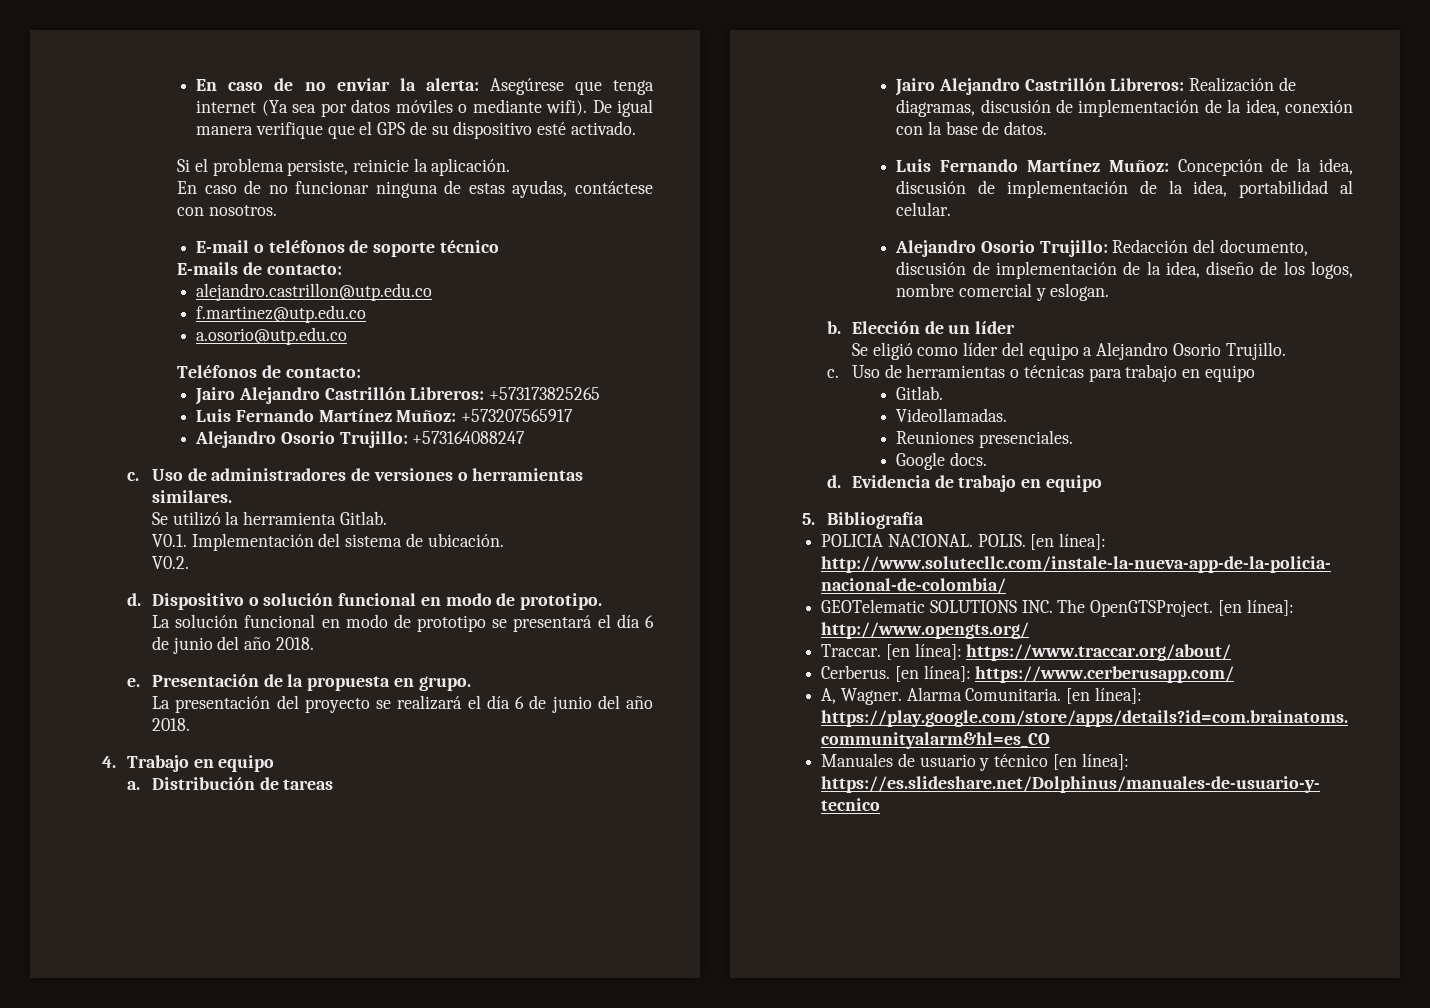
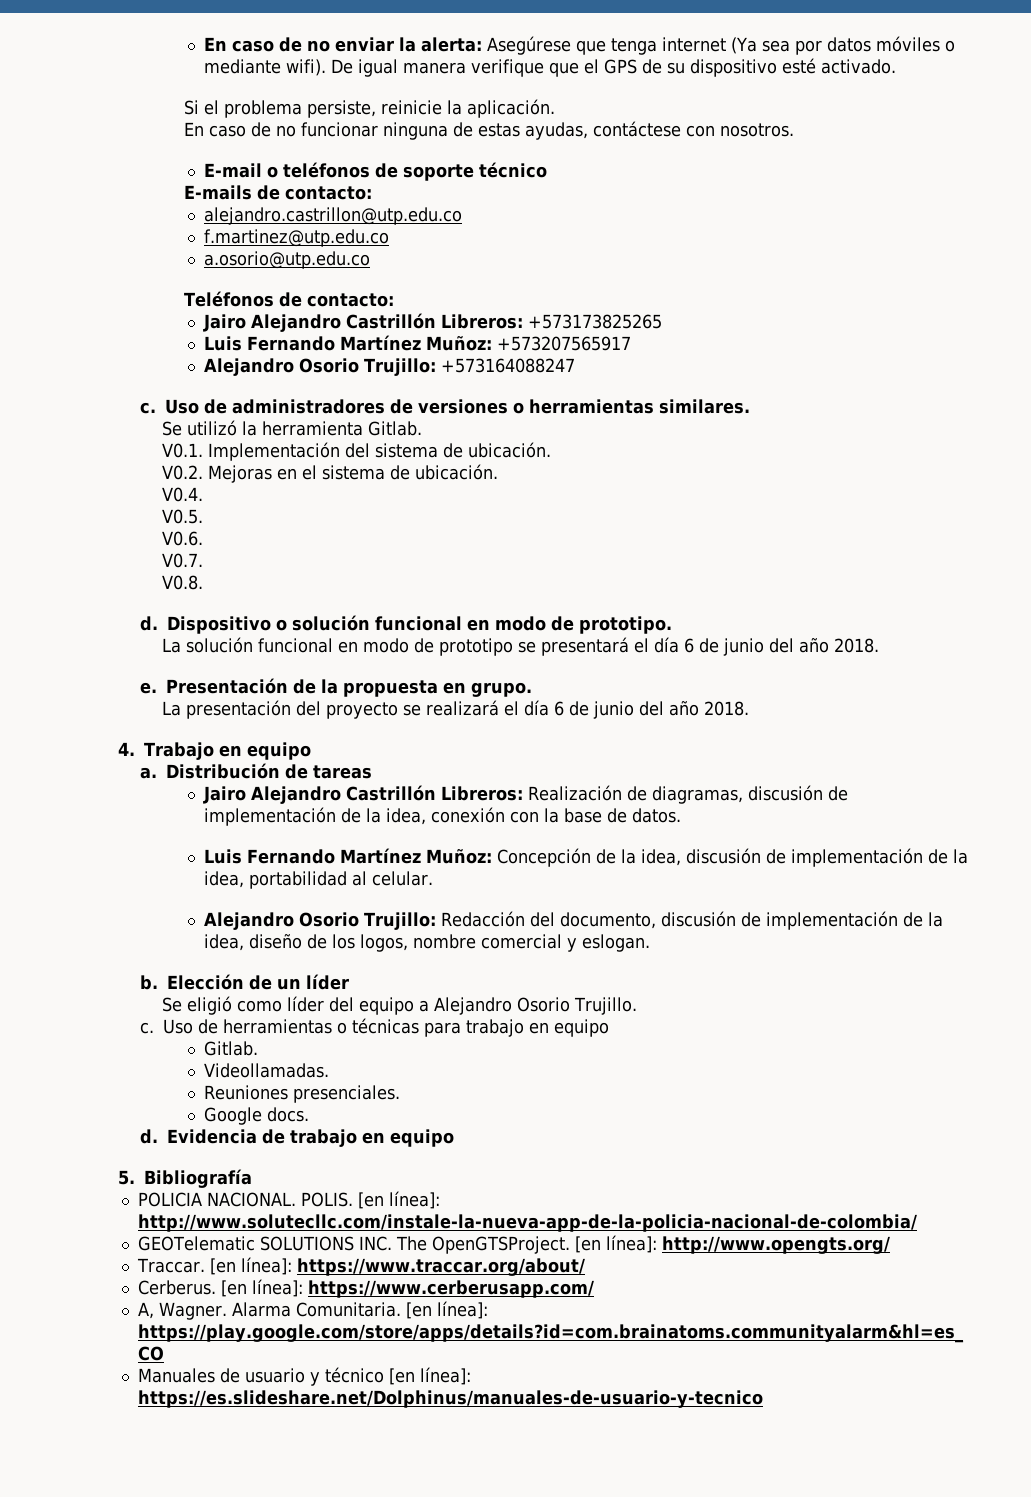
(190, 562) none -> [208,464,499,483] [162,487,204,502] [162,509,204,524] [162,531,204,546] [162,553,204,568] [162,575,204,590] Mejoras en el sistema de ubicación. // V0.4. // V0.5. // V0.6. // V0.7. // V0.8.

